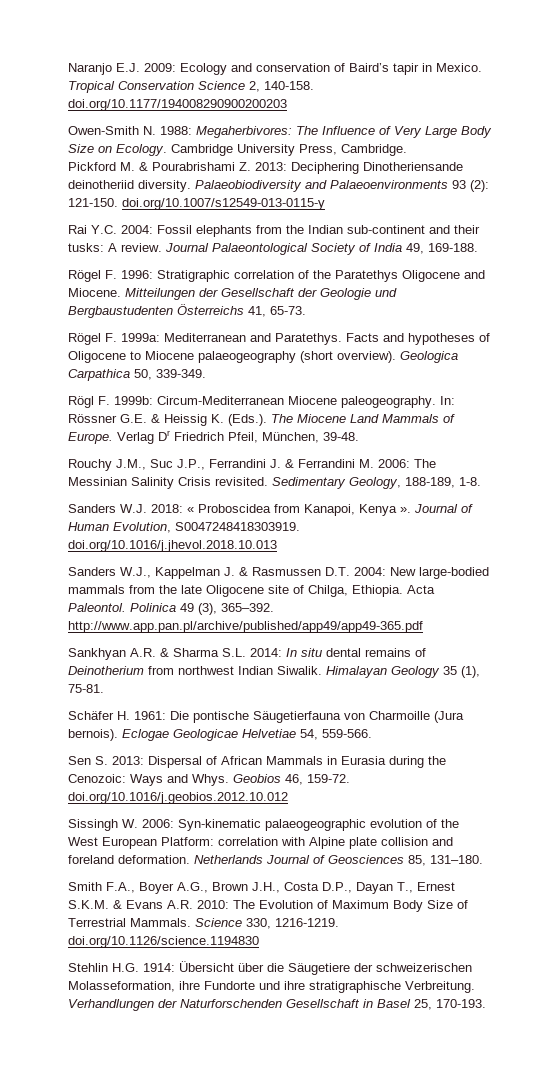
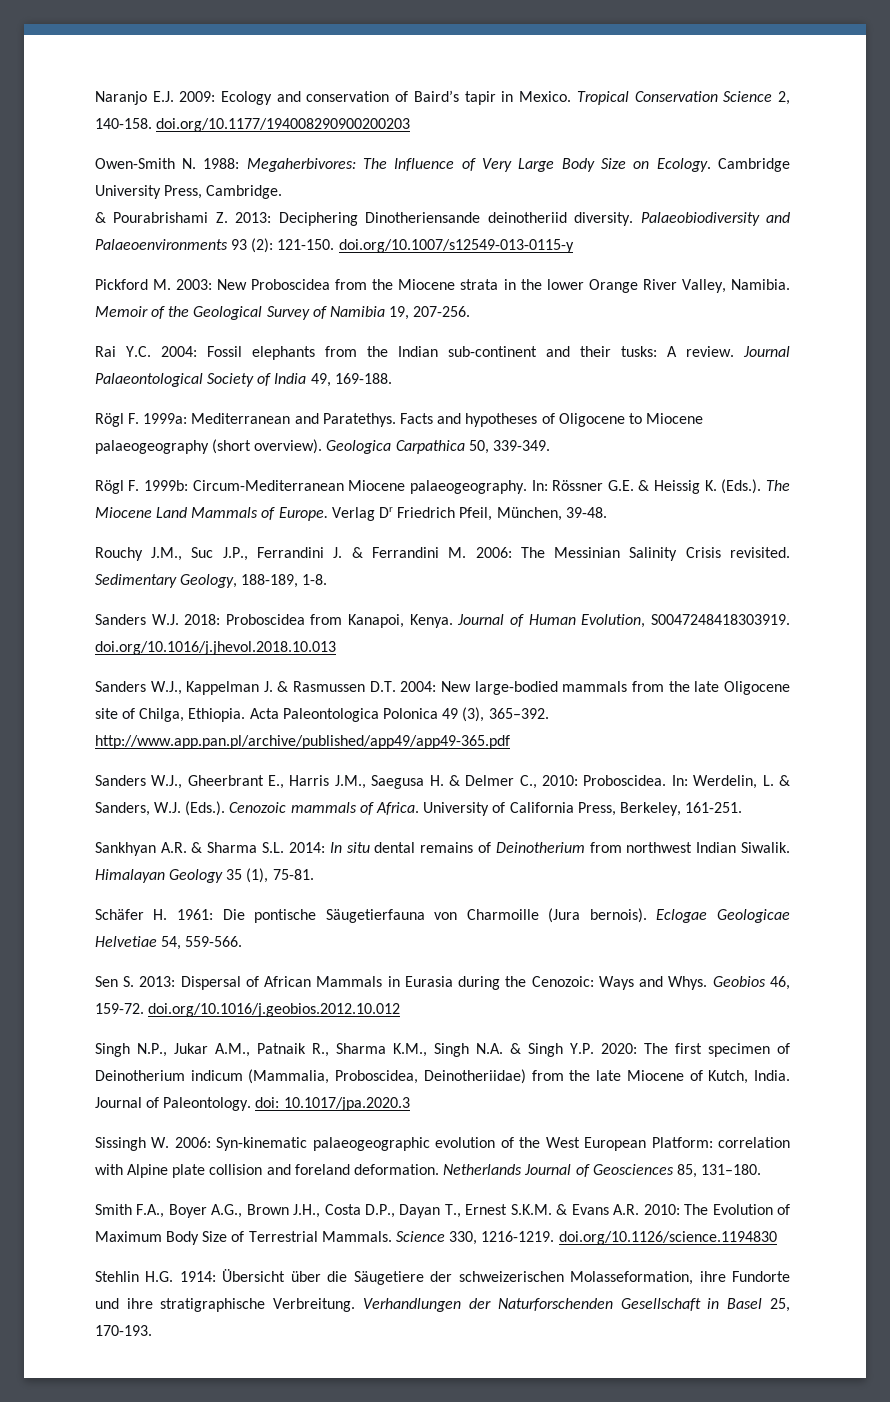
[67,162,135,171] Pickford M. -> (283, 192) none
(325, 204) none -> [94,279,790,293] [94,306,471,320] // Pickford M. 2003: New Proboscidea from the Miocene strata in the lower Orange River Valley, Namibia. Memoir of the Geological Survey of Namibia 19, 207-256.
[67,270,485,282] [67,288,397,300] [67,304,306,318] [67,333,101,345] Rögel F. 1996: Stratigraphic correlation of the Paratethys Oligocene and Miocene. Mitteilungen der Gesellschaft der Geologie und Bergbaustudenten Österreichs 41, 65-73. // Rögel -> [94,413,124,427] Rögl
[340,396,436,408] paleogeography. -> [409,480,527,494] palaeogeography.
[186,507,194,513] « -> (221, 619) none
[358,504,411,516] Kenya ». -> [409,614,453,628] Kenya.
[67,603,176,612] Paleontol. Polinica -> [282,708,438,722] Paleontologica Polonica
(423, 627) none -> [94,775,790,789] [94,801,743,816] // Sanders W.J., Gheerbrant E., Harris J.M., Saegusa H. & Delmer C., 2010: Proboscidea. In: Werdelin, L. & Sanders, W.J. (Eds.). Cenozoic mammals of Africa. University of California Press, Berkeley, 161-251.
(288, 798) none -> [94,1043,791,1057] [94,1069,790,1084] [94,1097,410,1111] // Singh N.P., Jukar A.M., Patnaik R., Sharma K.M., Singh N.A. & Singh Y.P. 2020: The first specimen of Deinotherium indicum (Mammalia, Proboscidea, Deinotheriidae) from the late Miocene of Kutch, India. Journal of Paleontology. doi: 10.1017/jpa.2020.3

